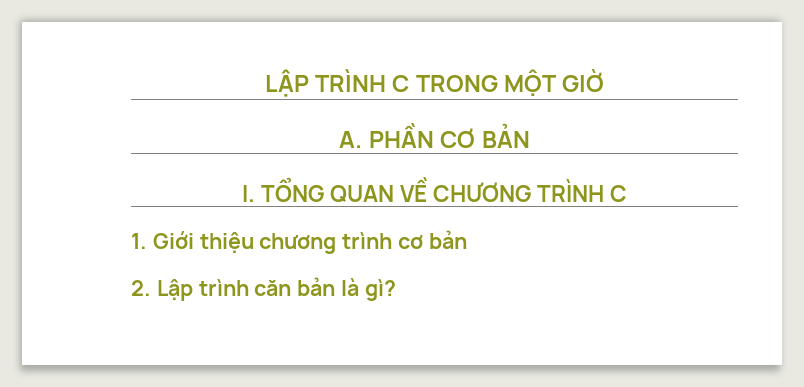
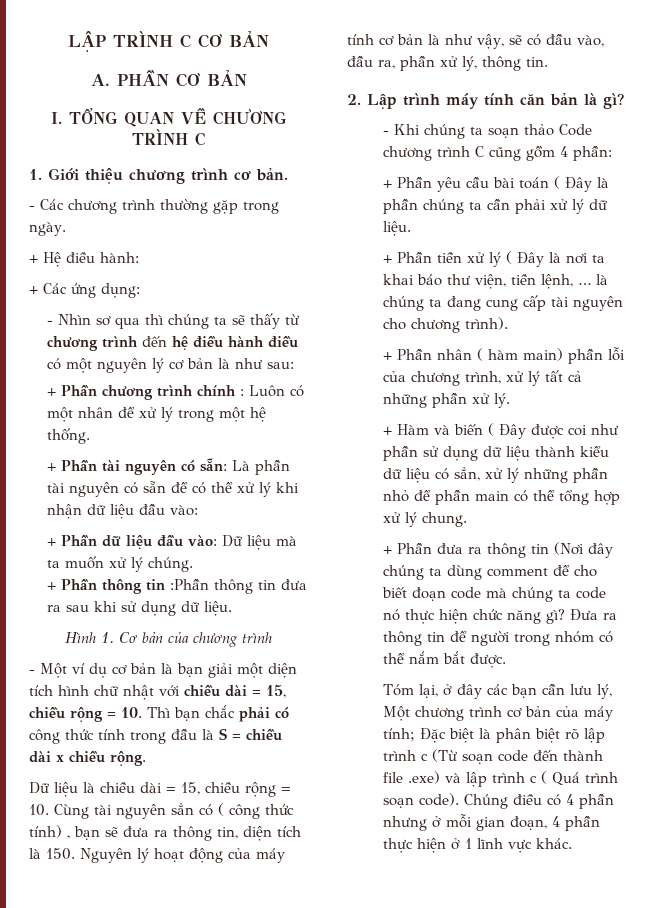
[415,69,605,96] TRONG MỘT GIỜ -> [198,31,269,48] CƠ BẢN
[428,230,467,249] bản -> [256,168,288,181] [29,199,279,214] [29,222,66,236] [29,252,139,267] [29,283,140,298] [47,313,301,329] [47,336,299,351] [47,358,295,373] [47,385,305,400] [47,407,267,422] [47,428,91,444] [47,458,291,475] [47,481,300,497] [47,504,199,519] [47,535,298,550] [47,556,194,572] [47,579,308,594] [47,601,233,616] [65,632,272,647] [29,663,297,678] [29,684,286,700] [29,705,289,722] [29,728,282,744] [29,751,146,766] [29,782,291,797] [29,803,294,819] [29,825,301,841] [29,848,285,863] [347,34,604,49] [347,56,548,71] bản. // - Các chương trình thường gặp trong ngày. // + Hệ điều hành: // + Các ứng dụng: // - Nhìn sơ qua thì chúng ta sẽ thấy từ chương trình đến hệ điều hành điều có một nguyên lý cơ bản là như sau: // + Phần chương trình chính : Luôn có một nhân để xử lý trong một hệ thống. // + Phần tài nguyên có sẵn: Là phần tài nguyên có sẵn để có thể xử lý khi nhận dữ liệu đầu vào: // + Phần dữ liệu đầu vào: Dữ liệu mà ta muốn xử lý chúng. // + Phần thông tin :Phần thông tin đưa ra sau khi sử dụng dữ liệu. // Hình 1. Cơ bản của chương trình // - Một ví dụ cơ bản là bạn giải một diện tích hình chữ nhật với chiều dài = 15, chiều rộng = 10. Thì bạn chắc phải có công thức tính trong đầu là S = chiều dài x chiều rộng. // Dữ liệu là chiều dài = 15, chiều rộng = 10. Cùng tài nguyên sẳn có ( công thức tính) , bạn sẽ đưa ra thông tin, diện tích là 150. Nguyên lý hoạt động của máy tính cơ bản là như vậy, sẽ có đầu vào, đầu ra, phần xử lý, thông tin.
(249, 287) none -> [446,93,514,109] máy tính
(396, 290) none -> [383,124,593,139] [383,145,613,161] [383,176,610,192] [383,199,609,214] [383,221,412,236] [383,251,606,267] [383,274,609,289] [383,295,624,311] [383,317,509,333] [383,347,626,364] [383,370,583,386] [383,393,511,408] [383,423,620,439] [383,446,610,461] [383,467,609,483] [383,490,621,505] [383,512,468,527] [383,542,614,558] [383,565,598,580] [382,587,607,602] [383,609,618,624] [383,631,614,646] [383,651,507,668] [383,684,613,699] [383,706,614,721] [383,728,606,743] [383,749,604,764] [383,771,619,787] [383,793,615,809] [383,814,601,831] [383,838,573,853] // - Khi chúng ta soạn thảo Code chương trình C cũng gồm 4 phần: // + Phần yêu cầu bài toán ( Đây là phần chúng ta cần phải xử lý dữ liệu. // + Phần tiền xử lý ( Đây là nơi ta khai báo thư viện, tiền lệnh, … là chúng ta đang cung cấp tài nguyên cho chương trình). // + Phần nhân ( hàm main) phần lỗi của chương trình, xử lý tất cả những phần xử lý. // + Hàm và biến ( Đây được coi như phần sử dụng dữ liệu thành kiểu dữ liệu có sẳn, xử lý những phần nhỏ để phần main có thể tổng hợp xử lý chung. // + Phần đưa ra thông tin (Nơi đây chúng ta dùng comment để cho biết đoạn code mà chúng ta code nó thực hiện chức năng gì? Đưa ra thông tin để người trong nhóm có thể nắm bắt được. // Tóm lại, ở đây các bạn cần lưu lý, Một chương trình cơ bản của máy tính; Đặc biệt là phân biệt rõ lập trình c (Từ soạn code đến thành file .exe) và lập trình c ( Quá trình soạn code). Chúng điều có 4 phần nhưng ở mỗi gian đoạn, 4 phần thực hiện ở 1 lĩnh vực khác.

